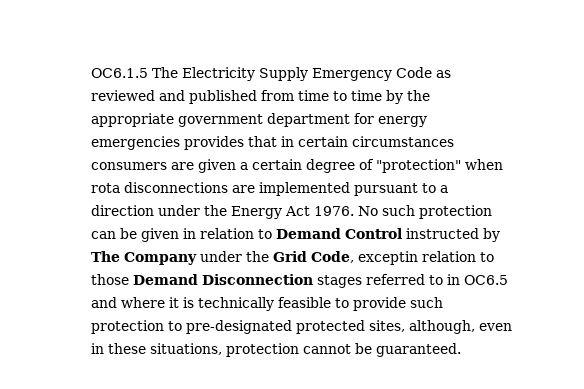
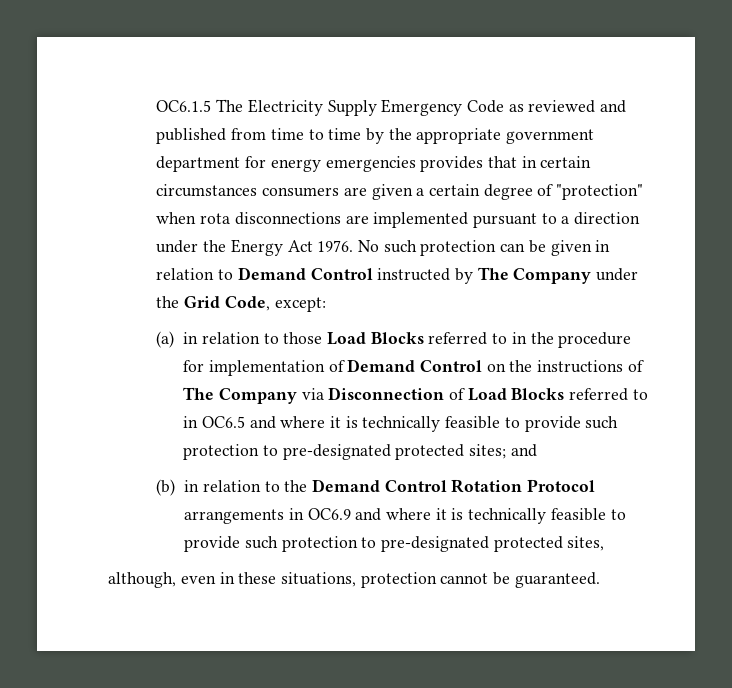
[357,251,494,265] [90,274,362,288] exceptin relation to those Demand Disconnection stages -> [274,297,326,312] [156,331,632,348] [183,359,644,376] [183,387,565,404] except: // (a) in relation to those Load Blocks referred to in the procedure for implementation of Demand Control on the instructions of The Company via Disconnection of Load Blocks
(365, 327) none -> [469,444,537,459] [156,479,596,496] [184,508,626,524] [184,536,563,552] sites; and // (b) in relation to the Demand Control Rotation Protocol arrangements in OC6.9 and where it is technically feasible to provide such protection to pre-designated protected
(405, 326) none -> (605, 543) //

